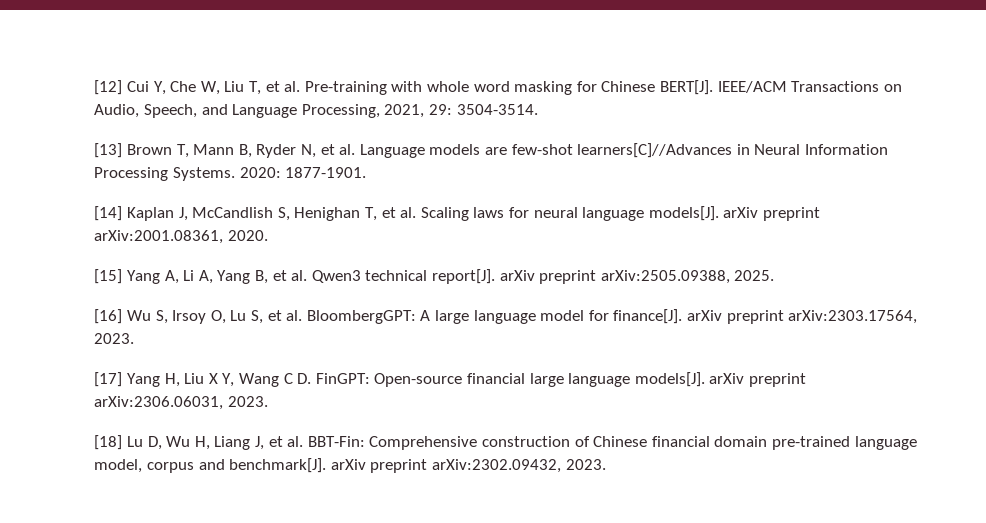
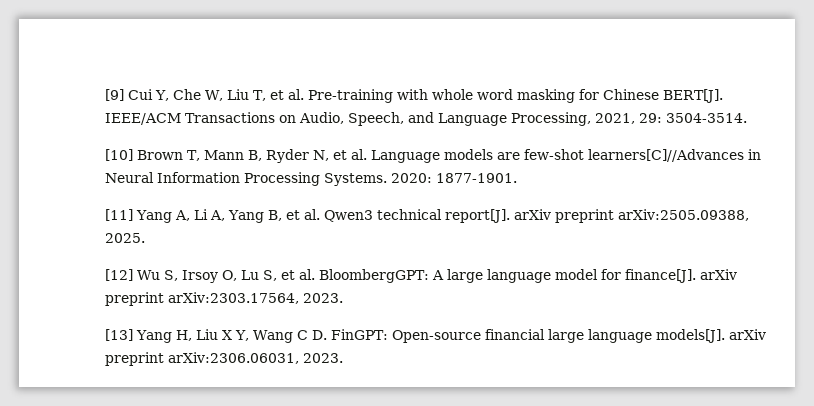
[94,80,123,95] [12] -> [105,89,125,101] [9]
[94,143,123,158] [13] -> [105,149,134,161] [10]
[94,206,820,221] [94,230,269,244] [94,269,123,284] [14] Kaplan J, McCandlish S, Henighan T, et al. Scaling laws for neural language models[J]. arXiv preprint arXiv:2001.08361, 2020. // [15] -> [105,209,134,221] [11]
[94,309,123,324] [16] -> [105,269,134,281] [12]
[94,372,123,387] [17] -> [105,329,134,341] [13]
[94,435,917,450] [94,458,606,473] // [18] Lu D, Wu H, Liang J, et al. BBT-Fin: Comprehensive construction of Chinese financial domain pre-trained language model, corpus and benchmark[J]. arXiv preprint arXiv:2302.09432, 2023. -> (344, 358) none

